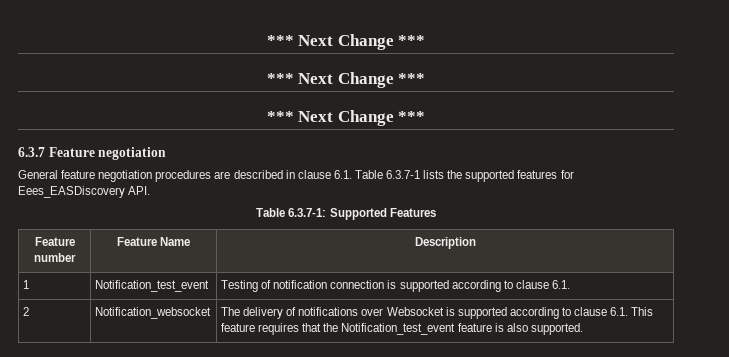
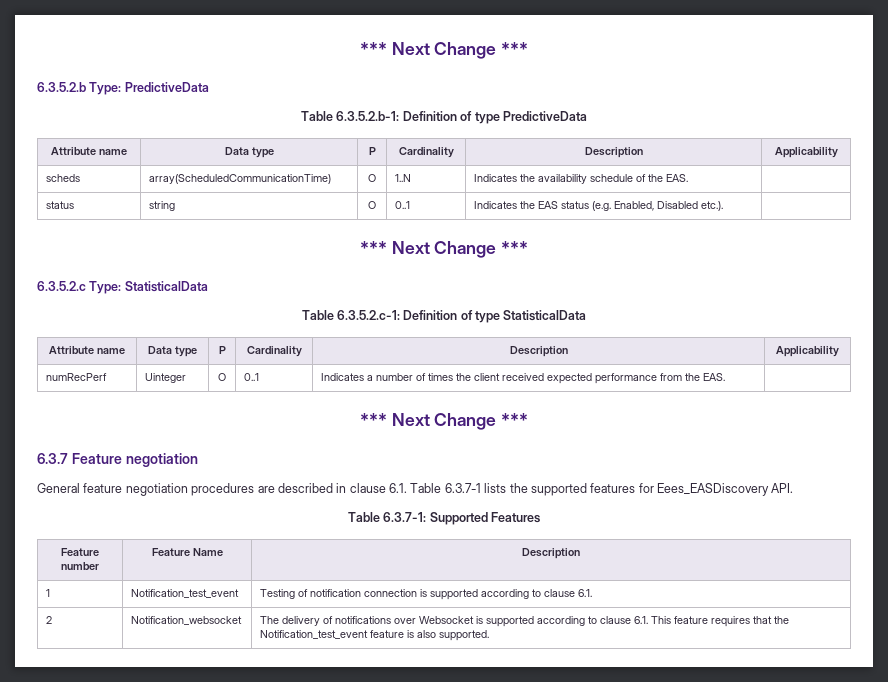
[266,34,426,50] [266,72,426,88] *** Next Change *** // *** Next Change *** -> [359,42,529,59] [37,82,209,95] [301,111,587,124] [51,147,127,155] [224,147,274,158] [368,147,376,155] [398,147,454,158] [584,147,643,158] [774,147,838,158] [45,174,80,182] [148,174,331,184] [368,174,376,182] [394,174,411,182] [473,174,688,184] [45,201,74,209] [148,201,175,211] [368,201,376,209] [394,201,410,209] [473,201,723,211] [359,241,529,258] [37,281,208,294] [301,310,587,323] [49,346,125,354] [148,346,197,357] [218,346,226,354] [246,346,302,357] [509,346,568,357] [776,346,839,357] [45,373,107,381] [144,373,186,383] [218,373,226,381] [243,373,259,381] [320,373,725,384] *** Next Change *** // 6.3.5.2.b Type: PredictiveData // Table 6.3.5.2.b-1: Definition of type PredictiveData // Attribute name | Data type | P | Cardinality | Description | Applicability // scheds | array(ScheduledCommunicationTime) | O | 1..N | Indicates the availability schedule of the EAS. | // status | string | O | 0..1 | Indicates the EAS status (e.g. Enabled, Disabled etc.). | // *** Next Change *** // 6.3.5.2.c Type: StatisticalData // Table 6.3.5.2.c-1: Definition of type StatisticalData // Attribute name | Data type | P | Cardinality | Description | Applicability // numRecPerf | Uinteger | O | 0..1 | Indicates a number of times the client received expected performance from the EAS. |

